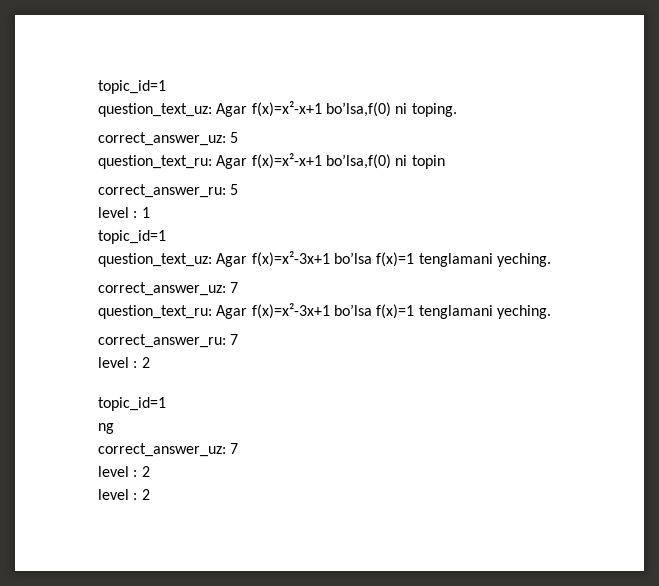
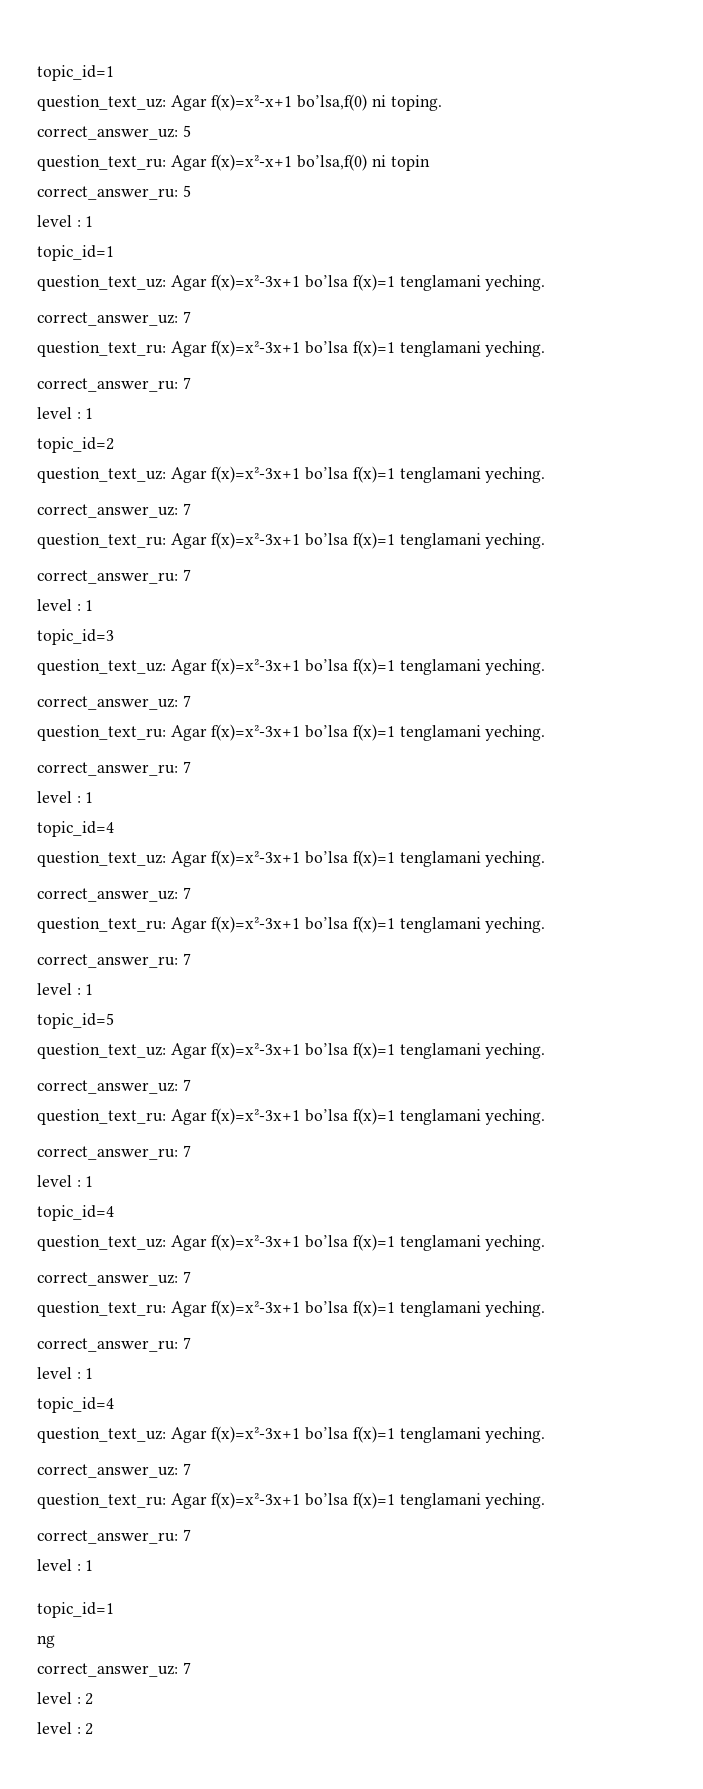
[141,357,150,368] 2 -> [85,408,94,419] [37,437,114,453] [37,466,546,483] [37,503,191,518] [37,532,546,549] [37,569,191,584] [37,599,94,611] [37,629,114,645] [37,658,546,675] [37,695,191,710] [37,724,546,741] [37,761,191,776] [37,791,94,803] [37,821,114,837] [37,850,546,867] [37,887,191,902] [37,916,546,933] [37,953,191,968] [37,983,94,995] [37,1013,114,1029] [37,1042,546,1059] [37,1079,191,1094] [37,1108,546,1125] [37,1145,191,1160] [37,1175,94,1187] [37,1205,114,1221] [37,1234,546,1251] [37,1271,191,1286] [37,1300,546,1317] [37,1337,191,1352] [37,1367,94,1379] [37,1397,114,1413] [37,1426,546,1443] [37,1463,191,1478] [37,1492,546,1509] [37,1529,191,1544] [37,1559,94,1571] 1 // topic_id=2 // question_text_uz: Agar f(x)=x²-3x+1 bo’lsa f(x)=1 tenglamani yeching. // correct_answer_uz: 7 // question_text_ru: Agar f(x)=x²-3x+1 bo’lsa f(x)=1 tenglamani yeching. // correct_answer_ru: 7 // level : 1 // topic_id=3 // question_text_uz: Agar f(x)=x²-3x+1 bo’lsa f(x)=1 tenglamani yeching. // correct_answer_uz: 7 // question_text_ru: Agar f(x)=x²-3x+1 bo’lsa f(x)=1 tenglamani yeching. // correct_answer_ru: 7 // level : 1 // topic_id=4 // question_text_uz: Agar f(x)=x²-3x+1 bo’lsa f(x)=1 tenglamani yeching. // correct_answer_uz: 7 // question_text_ru: Agar f(x)=x²-3x+1 bo’lsa f(x)=1 tenglamani yeching. // correct_answer_ru: 7 // level : 1 // topic_id=5 // question_text_uz: Agar f(x)=x²-3x+1 bo’lsa f(x)=1 tenglamani yeching. // correct_answer_uz: 7 // question_text_ru: Agar f(x)=x²-3x+1 bo’lsa f(x)=1 tenglamani yeching. // correct_answer_ru: 7 // level : 1 // topic_id=4 // question_text_uz: Agar f(x)=x²-3x+1 bo’lsa f(x)=1 tenglamani yeching. // correct_answer_uz: 7 // question_text_ru: Agar f(x)=x²-3x+1 bo’lsa f(x)=1 tenglamani yeching. // correct_answer_ru: 7 // level : 1 // topic_id=4 // question_text_uz: Agar f(x)=x²-3x+1 bo’lsa f(x)=1 tenglamani yeching. // correct_answer_uz: 7 // question_text_ru: Agar f(x)=x²-3x+1 bo’lsa f(x)=1 tenglamani yeching. // correct_answer_ru: 7 // level : 1

